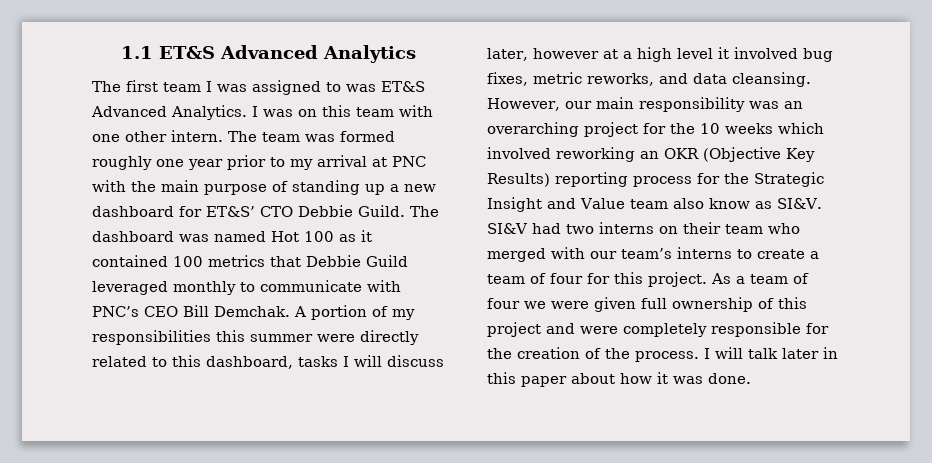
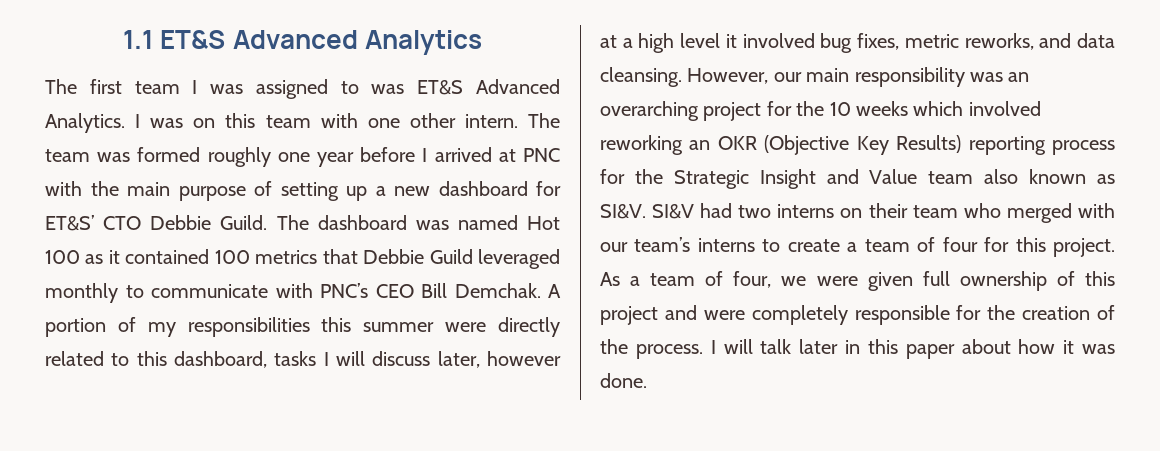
[227,155,367,170] prior to my arrival -> [360,147,492,162] before I arrived
[292,180,360,195] standing -> [280,182,339,201] setting
[708,198,750,209] know -> [1029,169,1087,184] known
[487,298,520,309] four -> [733,271,772,288] four,

